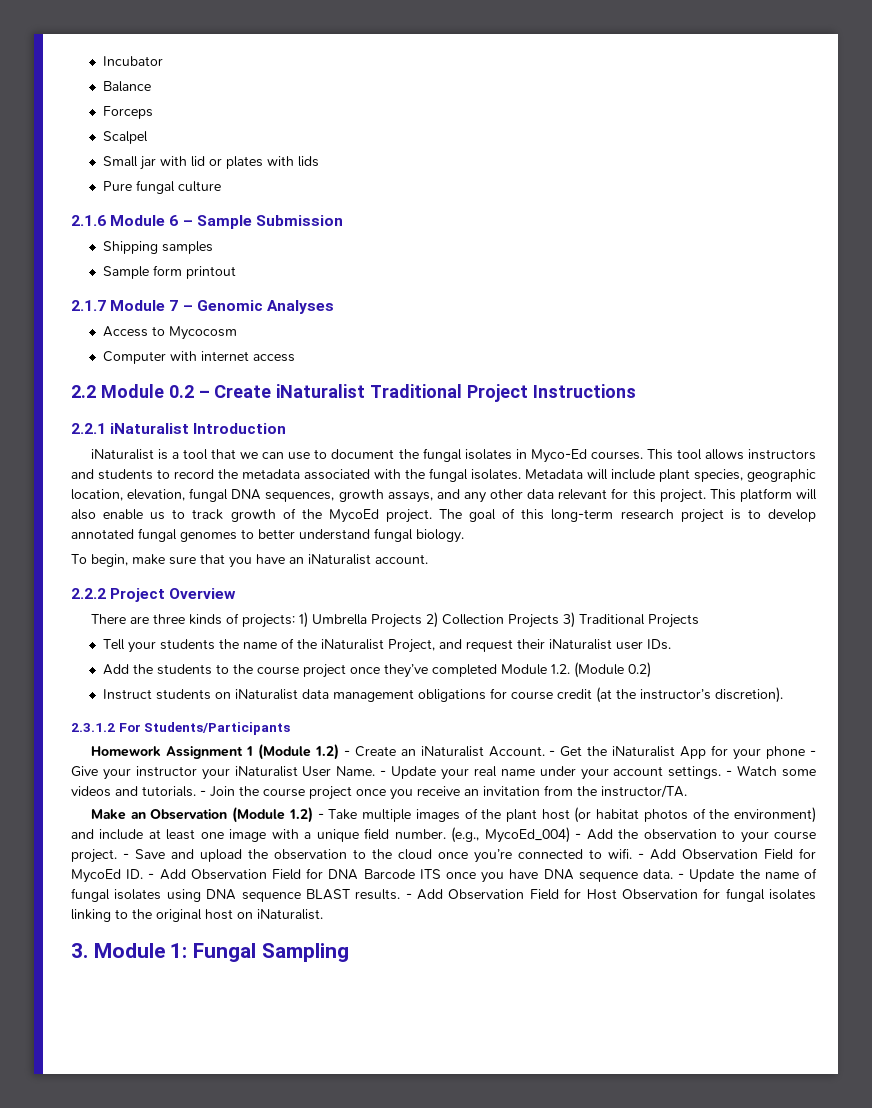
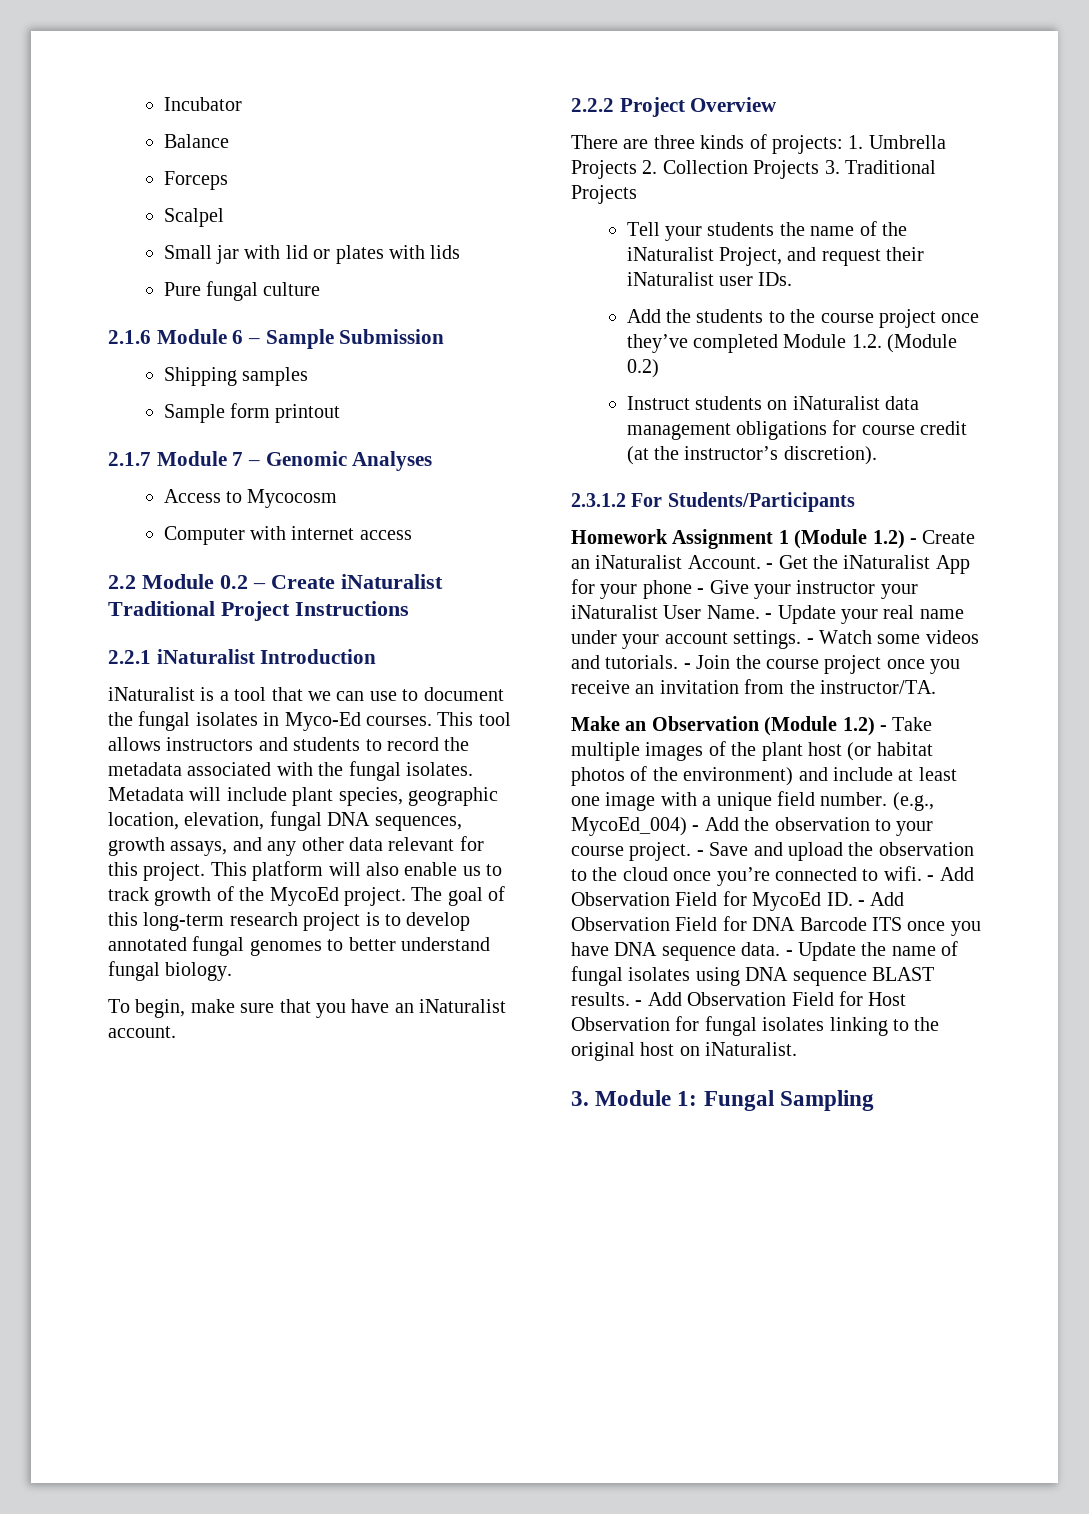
[299,612,309,628] 1) -> [848,135,864,149] 1.
[426,612,439,628] 2) -> [642,160,658,174] 2.
[563,612,576,628] 3) -> [824,160,840,174] 3.

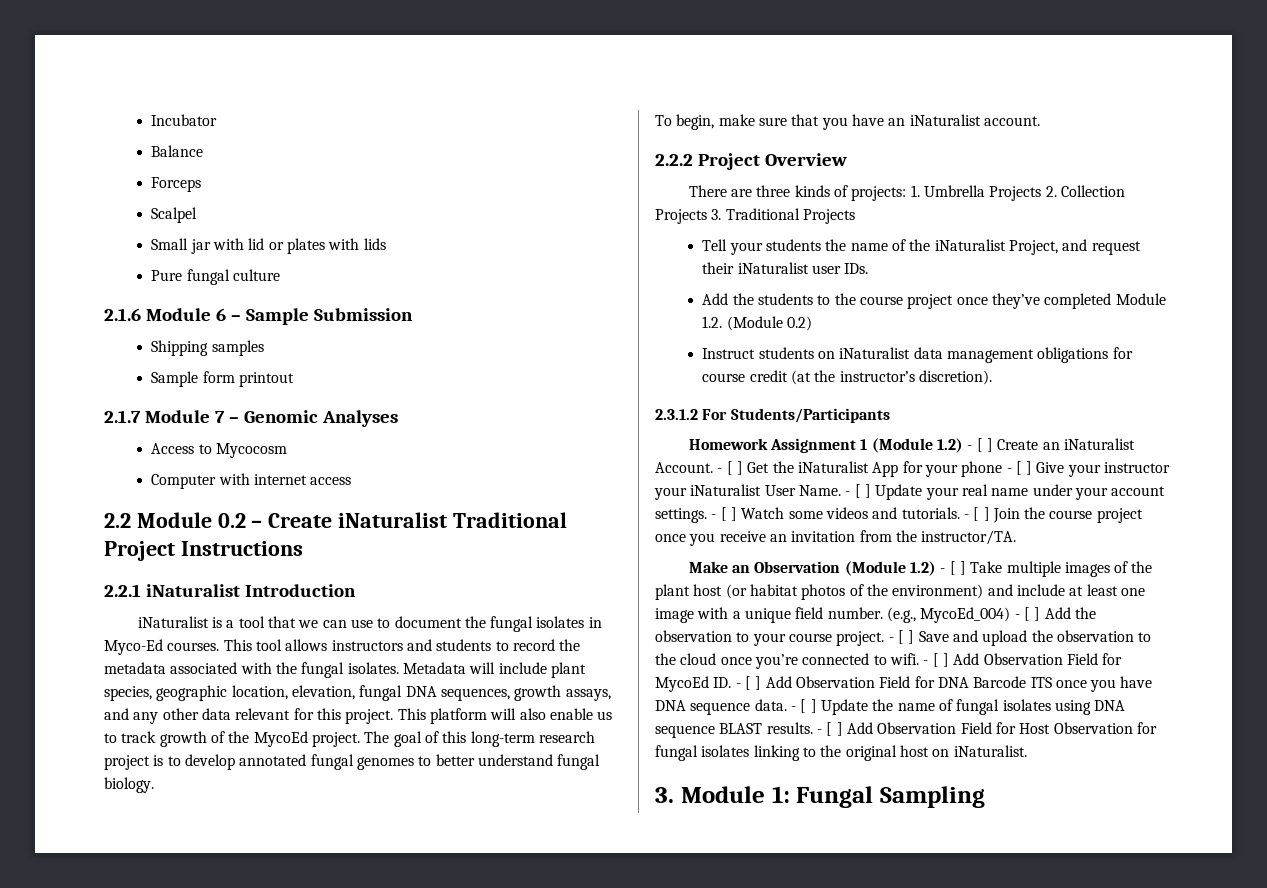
(917, 541) none -> [976,438,993,452] [ ]
(774, 566) none -> [726,461,743,475] [ ]
(705, 591) none -> [1015,461,1033,475] [ ]
(773, 616) none -> [854,484,871,498] [ ]
(814, 641) none -> [720,507,737,521] [ ]
(691, 666) none -> [973,507,990,521] [ ]
(887, 728) none -> [949,561,966,575] [ ]
(700, 828) none -> [1023,607,1041,621] [ ]
(704, 853) none -> [897,630,915,644] [ ]
(935, 878) none -> [932,653,949,667] [ ]
(865, 903) none -> [744,676,762,690] [ ]
(793, 953) none -> [800,699,817,713] [ ]
(643, 1003) none -> [826,722,843,736] [ ]

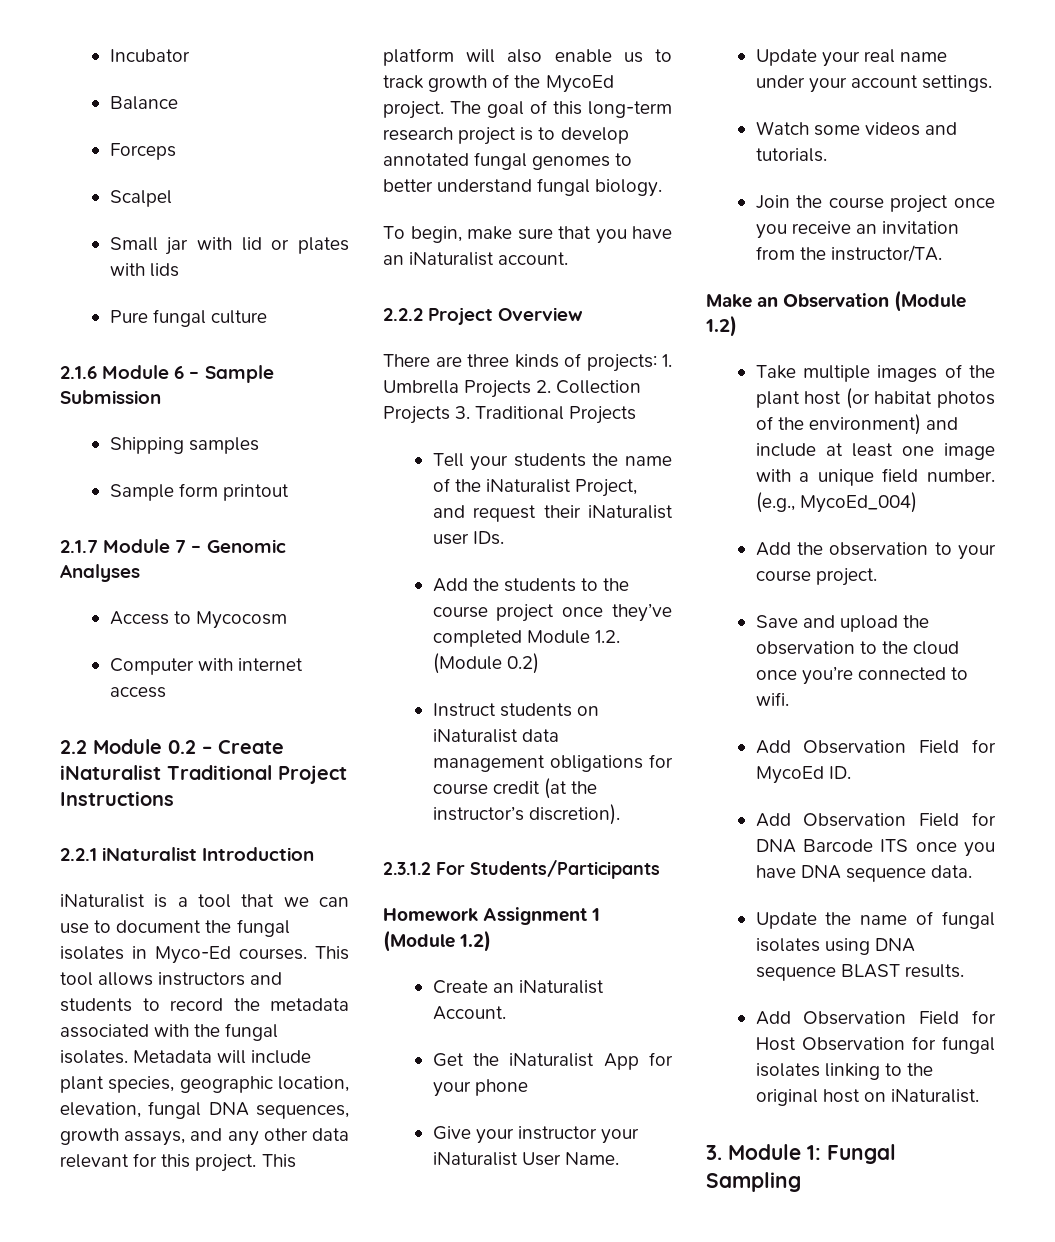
[967,438,993,452] - [ ] -> (492, 941) //
[717,461,743,475] - [ ] -> (506, 1013) //
[1006,461,1033,475] - [ ] -> (528, 1087) //
[845,484,871,498] - [ ] -> (619, 1158) //
[711,507,737,521] - [ ] -> (992, 83) //
[963,507,990,521] - [ ] -> (827, 155) //
[940,561,966,575] - [ ] -> (737, 326) //
[1014,607,1041,621] - [ ] -> (917, 502) //
[888,630,915,644] - [ ] -> (877, 577) //
[923,653,949,667] - [ ] -> (789, 699) //
[735,676,762,690] - [ ] -> (851, 772) //
[790,699,817,713] - [ ] -> (972, 871) //
[816,722,843,736] - [ ] -> (964, 971) //

